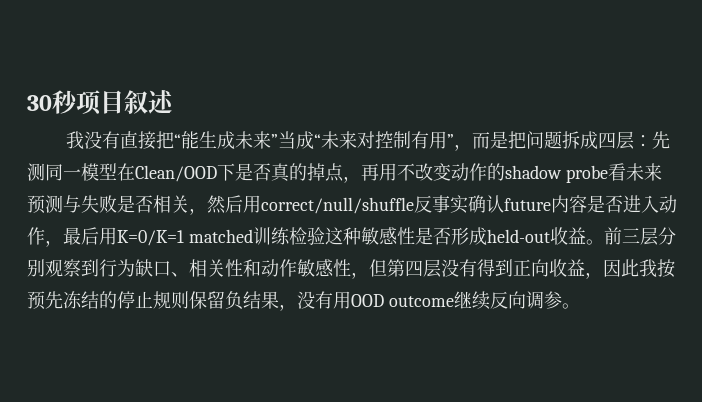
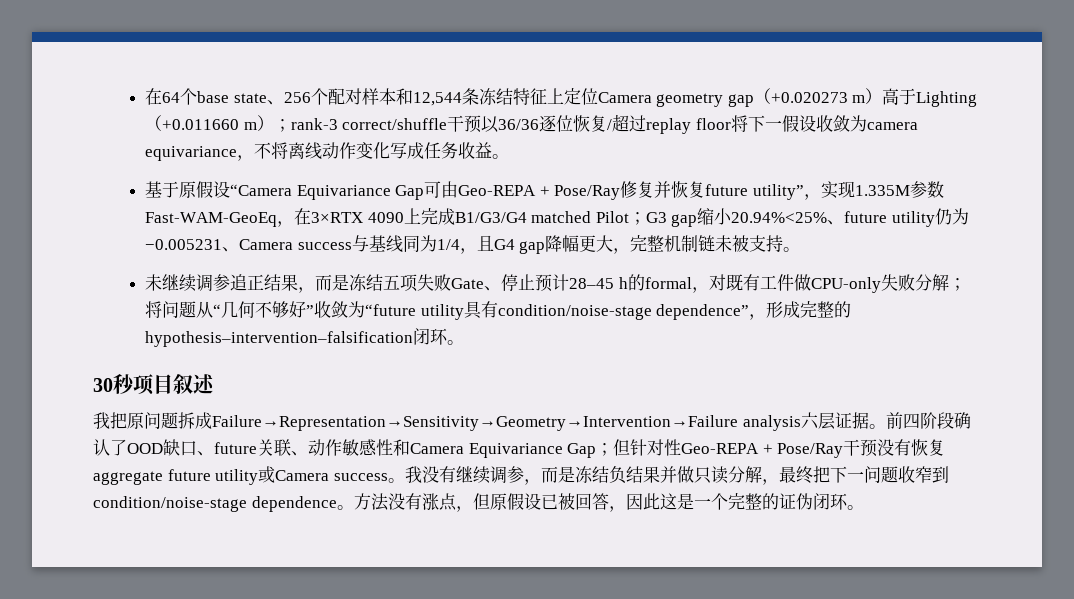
[27,90,174,115] [65,131,670,151] [27,163,662,183] [27,195,677,215] [27,227,676,247] [27,259,675,279] [27,291,562,311] 30秒项目叙述 // 我没有直接把“能生成未来”当成“未来对控制有用”，而是把问题拆成四层：先测同一模型在Clean/OOD下是否真的掉点，再用不改变动作的shadow probe看未来预测与失败是否相关，然后用correct/null/shuffle反事实确认future内容是否进入动作，最后用K=0/K=1 matched训练检验这种敏感性是否形成held-out收益。前三层分别观察到行为缺口、相关性和动作敏感性，但第四层没有得到正向收益，因此我按预先冻结的停止规则保留负结果，没有用OOD outcome继续反向调参 -> [144,88,978,107] [144,114,918,134] [144,142,509,161] [144,181,944,200] [144,208,969,227] [144,235,801,254] [144,274,966,293] [144,301,852,320] [144,328,464,347] [93,373,215,395] [93,412,971,431] [93,439,946,458] [93,466,949,485] [93,493,848,512] 在64个base state、256个配对样本和12,544条冻结特征上定位Camera geometry gap（+0.020273 m）高于Lighting（+0.011660 m）；rank-3 correct/shuffle干预以36/36逐位恢复/超过replay floor将下一假设收敛为camera equivariance，不将离线动作变化写成任务收益。 // 基于原假设“Camera Equivariance Gap可由Geo-REPA + Pose/Ray修复并恢复future utility”，实现1.335M参数Fast-WAM-GeoEq，在3×RTX 4090上完成B1/G3/G4 matched Pilot；G3 gap缩小20.94%<25%、future utility仍为−0.005231、Camera success与基线同为1/4，且G4 gap降幅更大，完整机制链未被支持。 // 未继续调参追正结果，而是冻结五项失败Gate、停止预计28–45 h的formal，对既有工件做CPU-only失败分解；将问题从“几何不够好”收敛为“future utility具有condition/noise-stage dependence”，形成完整的hypothesis–intervention–falsification闭环。 // 30秒项目叙述 // 我把原问题拆成Failure→Representation→Sensitivity→Geometry→Intervention→Failure analysis六层证据。前四阶段确认了OOD缺口、future关联、动作敏感性和Camera Equivariance Gap；但针对性Geo-REPA + Pose/Ray干预没有恢复aggregate future utility或Camera success。我没有继续调参，而是冻结负结果并做只读分解，最终把下一问题收窄到condition/noise-stage dependence。方法没有涨点，但原假设已被回答，因此这是一个完整的证伪闭环

